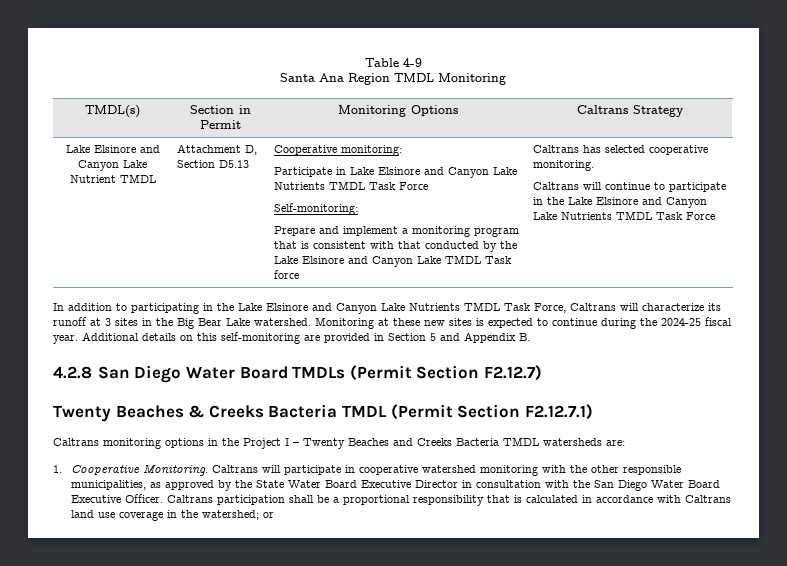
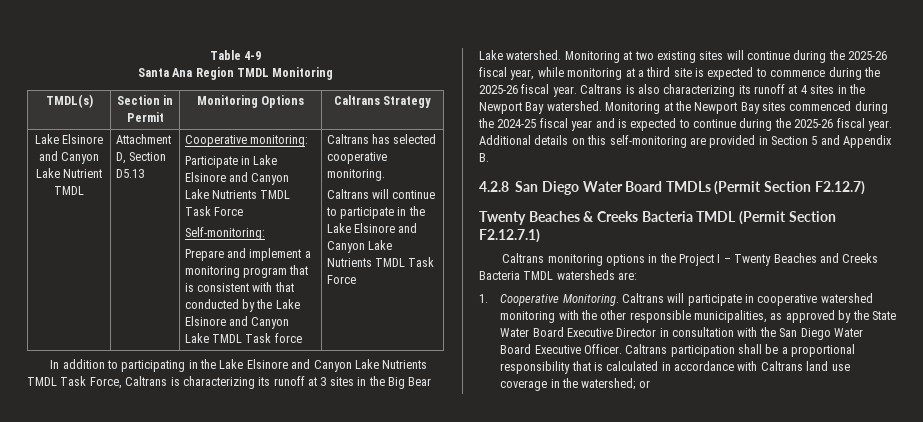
[620,303,704,311] will characterize -> [170,376,255,389] is characterizing
[393,318,472,326] these new sites -> [634,50,888,63] [479,67,880,80] [479,84,865,97] [479,101,888,114] [478,118,615,131] two existing sites will continue during the 2025-26 fiscal year, while monitoring at a third site is expected to commence during the 2025-26 fiscal year. Caltrans is also characterizing its runoff at 4 sites in the Newport Bay watershed. Monitoring at the Newport Bay sites commenced during the 2024-25 fiscal year and
[661,318,701,326] 2024-25 -> [794,119,834,128] 2025-26

